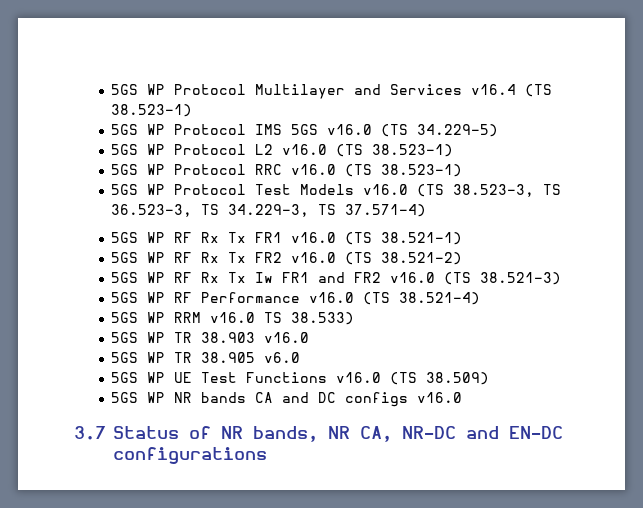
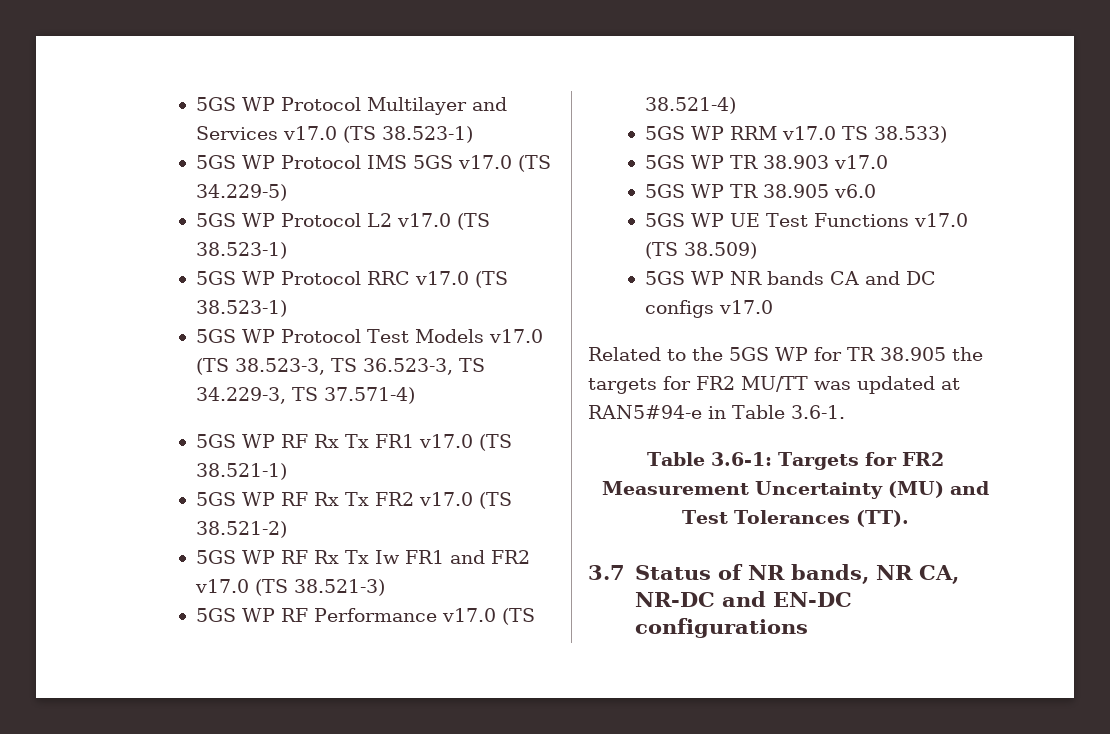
[471,84,517,95] v16.4 -> [283,126,338,140] v17.0
[327,124,373,135] v16.0 -> [458,155,513,169] v17.0
[282,144,328,155] v16.0 -> [397,213,452,227] v17.0
[291,164,337,175] v16.0 -> [415,271,470,285] v17.0
[363,184,409,195] v16.0 -> [489,329,544,343] v17.0
[291,232,337,243] v16.0 -> [419,434,474,448] v17.0
[291,252,337,263] v16.0 -> [419,492,474,506] v17.0
[390,272,436,283] v16.0 -> [195,579,250,593] v17.0
[309,292,355,303] v16.0 -> [442,608,497,622] v17.0
[210,312,256,323] v16.0 -> [782,126,837,140] v17.0
[264,332,310,343] v16.0 -> [834,155,889,169] v17.0
[336,372,382,383] v16.0 -> [914,213,969,227] v17.0
[417,392,463,403] v16.0 -> [719,300,774,314] [588,347,983,361] [588,376,960,394] [588,405,845,419] [647,452,944,470] [602,481,989,499] [681,510,910,527] v17.0 // Related to the 5GS WP for TR 38.905 the targets for FR2 MU/TT was updated at RAN5#94-e in Table 3.6-1. // Table 3.6-1: Targets for FR2 Measurement Uncertainty (MU) and Test Tolerances (TT).

